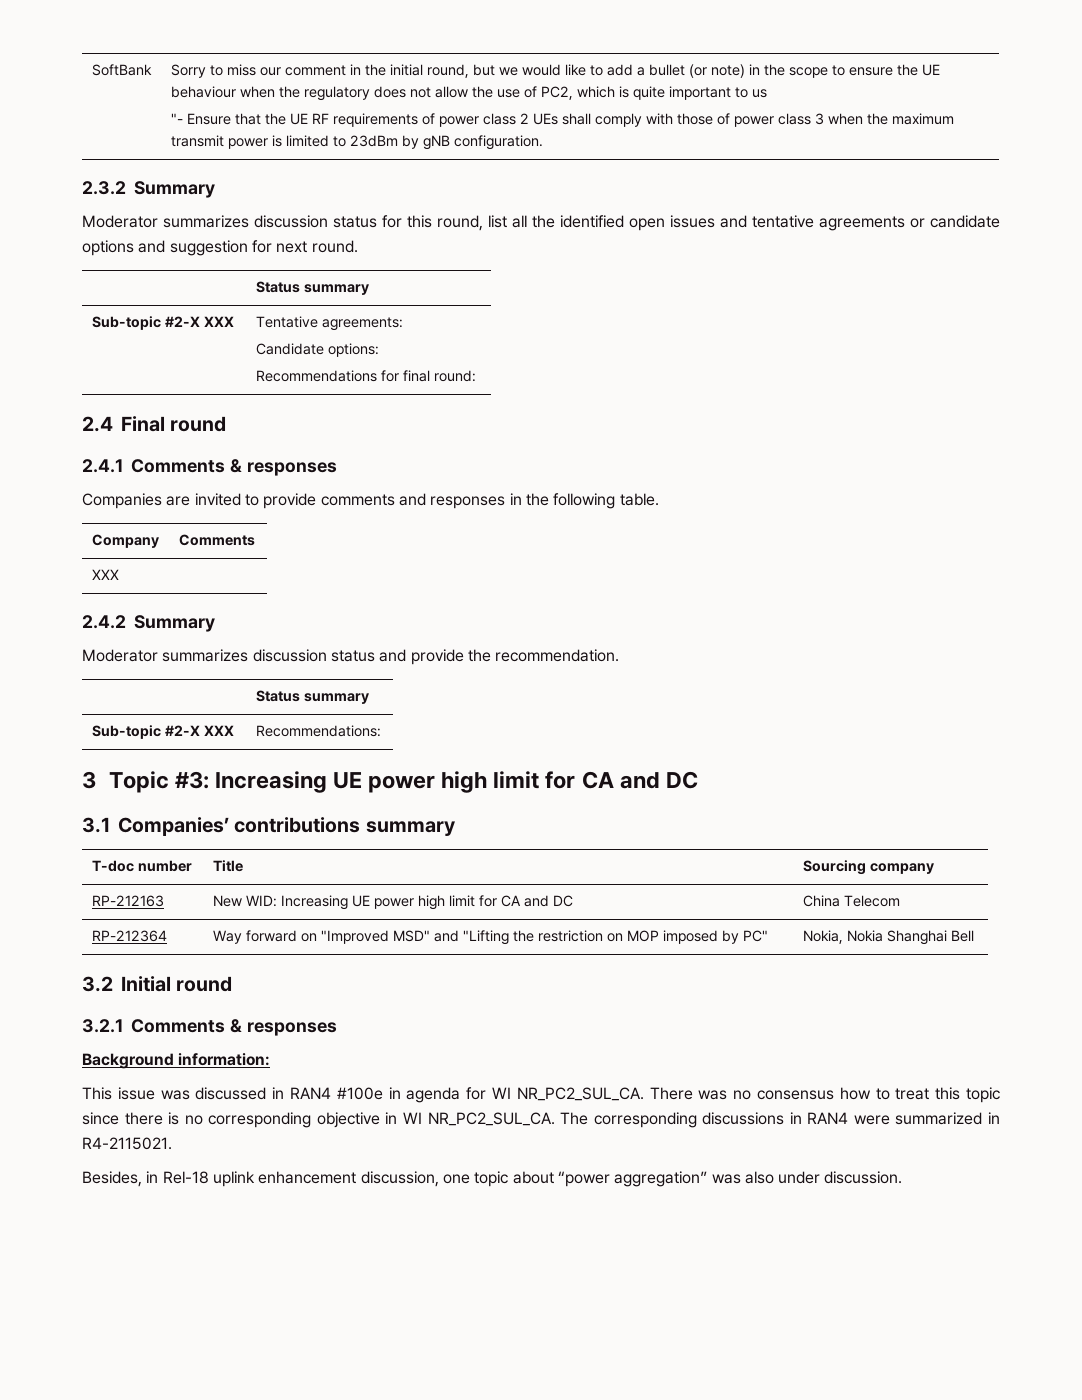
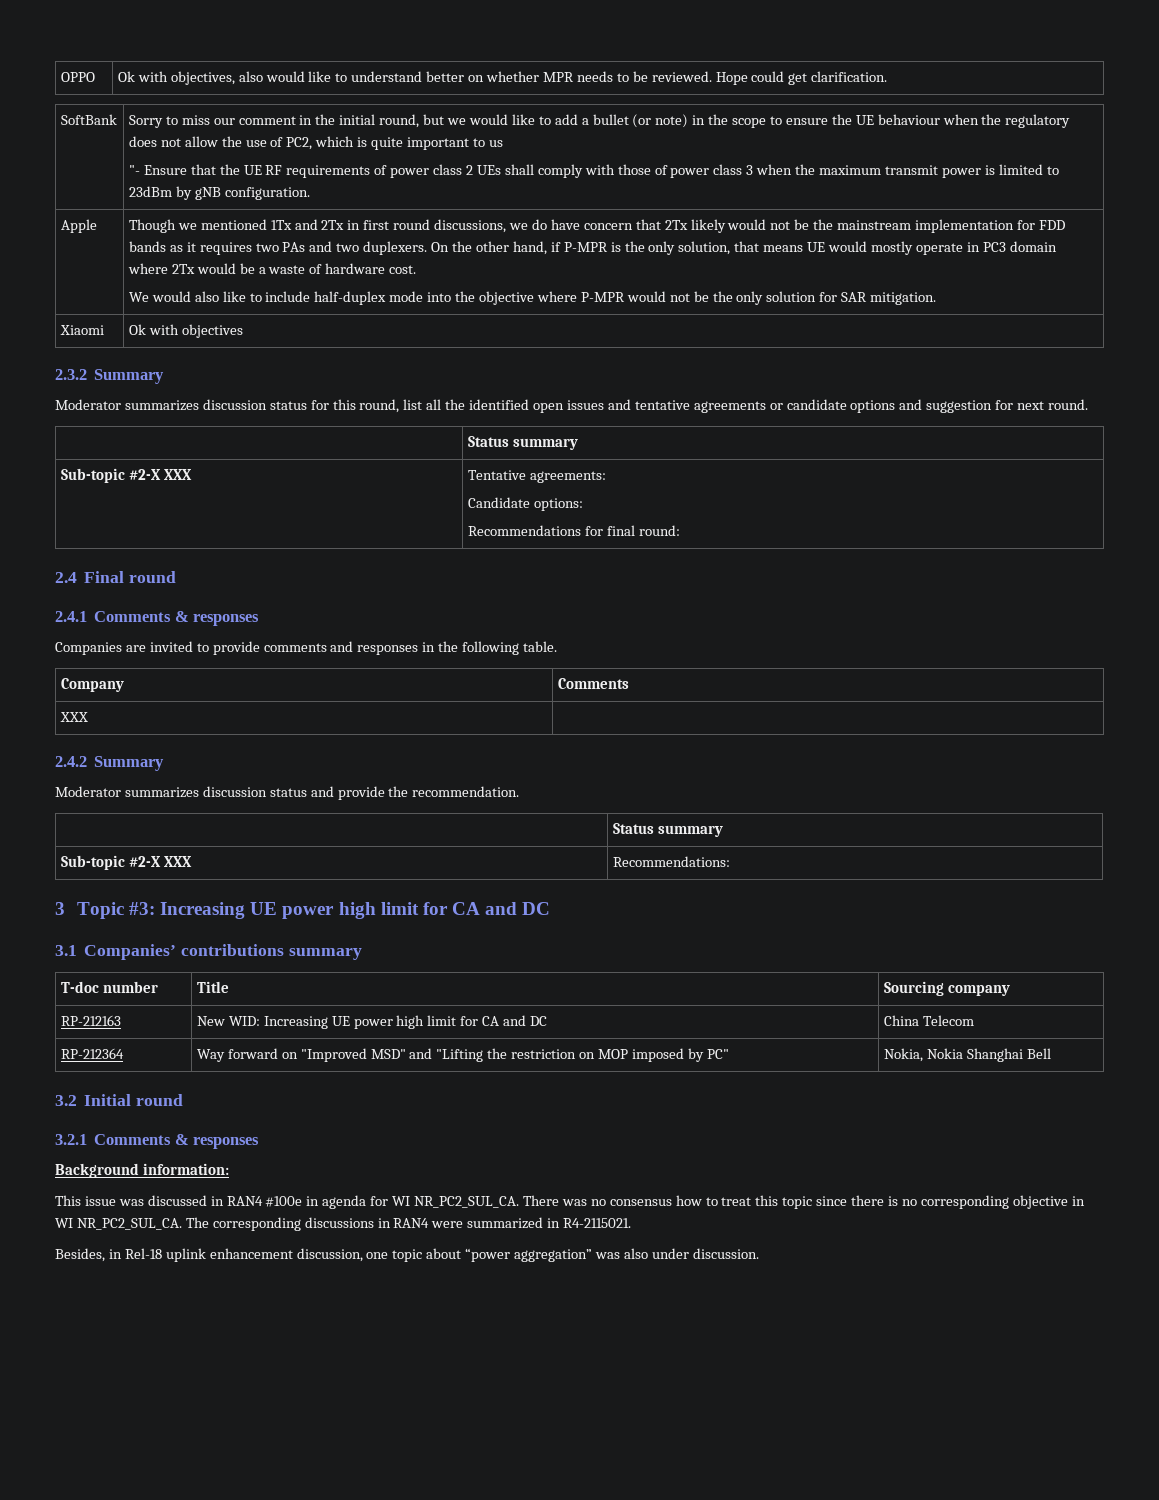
(91, 70) none -> [60,72,95,82] [117,71,888,85] OPPO | Ok with objectives, also would like to understand better on whether MPR needs to be reviewed. Hope could get clarification. //
(543, 142) none -> [60,219,97,233] [128,219,1065,233] [128,241,1057,255] [127,263,417,274] [128,291,937,305] [59,325,104,335] [128,324,243,338] // Apple | Though we mentioned 1Tx and 2Tx in first round discussions, we do have concern that 2Tx likely would not be the mainstream implementation for FDD bands as it requires two PAs and two duplexers. On the other hand, if P-MPR is the only solution, that means UE would mostly operate in PC3 domain where 2Tx would be a waste of hardware cost. // We would also like to include half-duplex mode into the objective where P-MPR would not be the only solution for SAR mitigation. // Xiaomi | Ok with objectives

